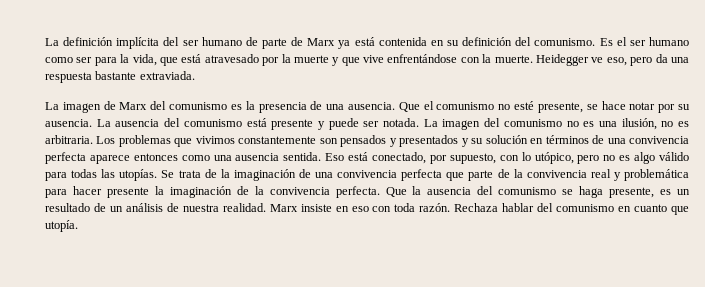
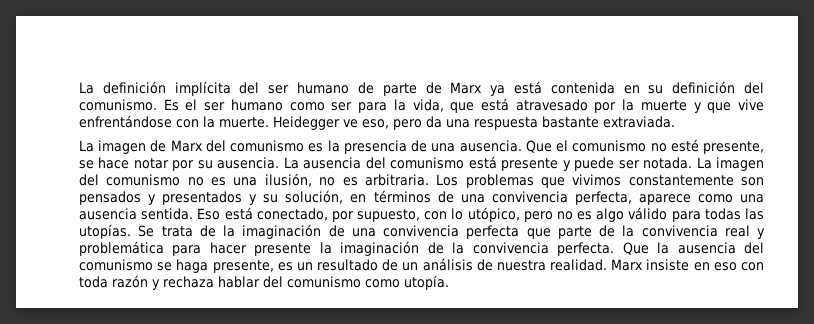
[485,135,528,144] solución -> [285,190,344,204] solución,
[45,152,178,164] perfecta aparece entonces -> [574,191,691,205] perfecta, aparece
[419,203,689,215] razón. Rechaza hablar del comunismo en cuanto que -> [112,275,400,290] razón y rechaza hablar del comunismo como

